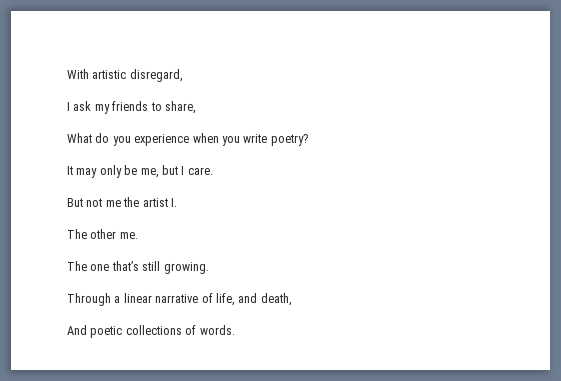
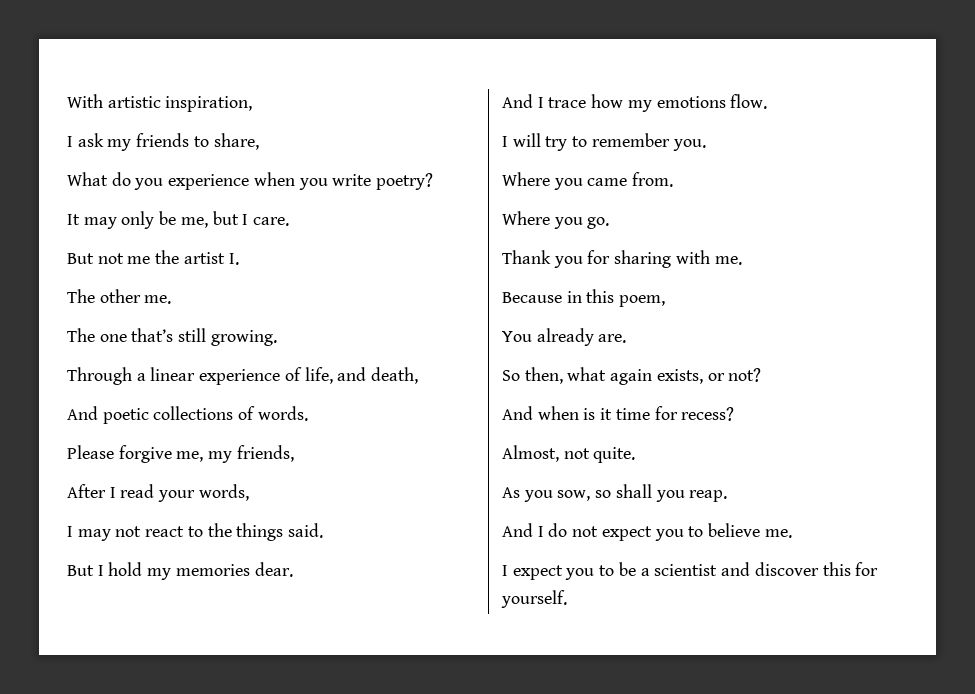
[129,69,183,82] disregard, -> [165,96,253,112] inspiration,
[155,294,199,303] narrative -> [199,369,281,385] experience
(235, 330) none -> [67,445,294,463] [67,484,249,502] [67,523,324,541] [67,562,293,580] [502,94,768,112] [502,133,706,151] [502,172,674,190] [502,211,610,229] [502,250,742,268] [502,289,666,307] [502,328,627,346] [502,367,762,385] [502,406,735,421] [502,445,636,463] [502,484,728,502] [502,523,792,541] [502,562,879,580] [501,590,567,608] // Please forgive me, my friends, // After I read your words, // I may not react to the things said. // But I hold my memories dear. // And I trace how my emotions flow. // I will try to remember you. // Where you came from. // Where you go. // Thank you for sharing with me. // Because in this poem, // You already are. // So then, what again exists, or not? // And when is it time for recess? // Almost, not quite. // As you sow, so shall you reap. // And I do not expect you to believe me. // I expect you to be a scientist and discover this for yourself.

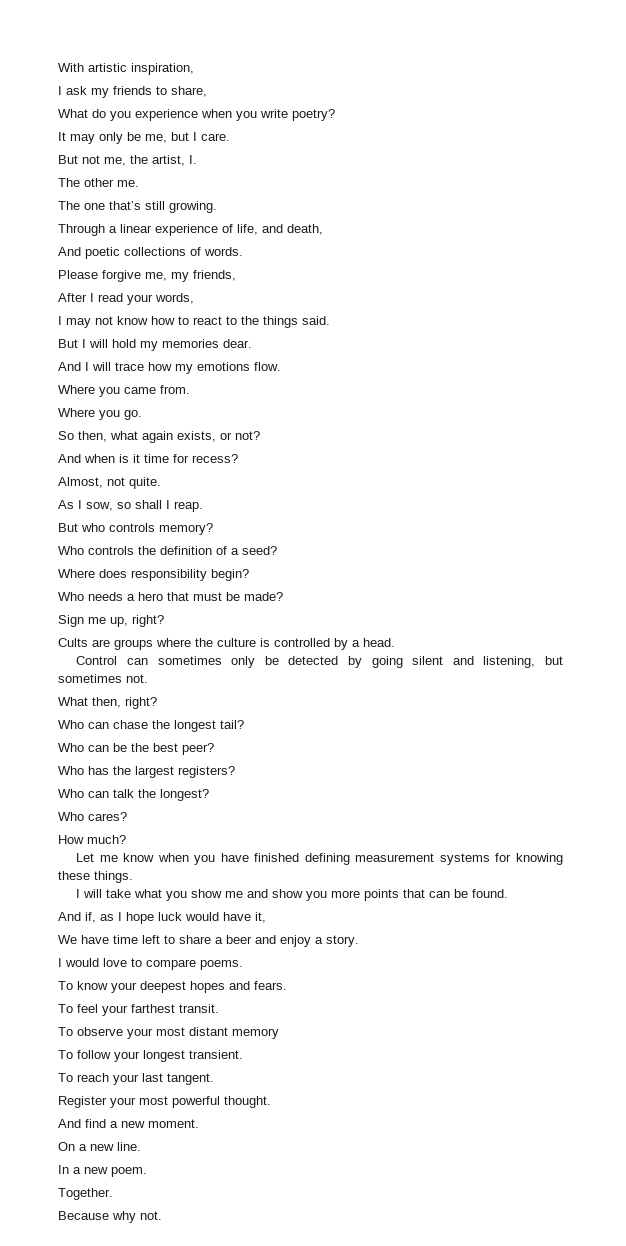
[127,250,225,264] me the artist -> [104,155,185,166] me, the artist,
(142, 531) none -> [117,316,189,325] know how to
(104, 570) none -> [89,339,108,348] will
(544, 102) none -> [92,362,111,371] will
[502,133,706,151] // I will try to remember you. -> (281, 366) none
[502,250,742,268] [502,289,666,307] [502,328,627,346] // Thank you for sharing with me. // Because in this poem, // You already are. -> (142, 415) none
[523,490,553,502] you -> [78,500,82,509] I
[655,490,685,502] you -> [166,500,170,509] I
[502,523,792,541] [502,562,879,580] [501,590,567,608] And I do not expect you to believe me. // I expect you to be a scientist and discover this for yourself. -> [58,523,213,535] [58,546,277,555] [58,569,249,581] [58,592,283,601] [58,615,164,627] [58,638,395,650] [76,656,563,668] [58,674,148,683] [58,697,157,709] [58,720,244,732] [58,743,214,755] [58,766,235,778] [58,789,209,801] [58,812,127,821] [58,835,126,844] [76,853,563,865] [58,871,133,883] [76,889,509,901] [58,912,266,924] [58,935,359,947] [58,958,243,970] [58,981,287,993] [58,1004,219,1016] [58,1027,279,1039] [58,1050,243,1062] [58,1073,214,1085] [58,1096,271,1108] [58,1119,199,1128] [58,1142,141,1151] [58,1165,147,1177] [58,1188,113,1200] [58,1211,162,1223] But who controls memory? // Who controls the definition of a seed? // Where does responsibility begin? // Who needs a hero that must be made? // Sign me up, right? // Cults are groups where the culture is controlled by a head. // Control can sometimes only be detected by going silent and listening, but sometimes not. // What then, right? // Who can chase the longest tail? // Who can be the best peer? // Who has the largest registers? // Who can talk the longest? // Who cares? // How much? // Let me know when you have finished defining measurement systems for knowing these things. // I will take what you show me and show you more points that can be found. // And if, as I hope luck would have it, // We have time left to share a beer and enjoy a story. // I would love to compare poems. // To know your deepest hopes and fears. // To feel your farthest transit. // To observe your most distant memory // To follow your longest transient. // To reach your last tangent. // Register your most powerful thought. // And find a new moment. // On a new line. // In a new poem. // Together. // Because why not.

